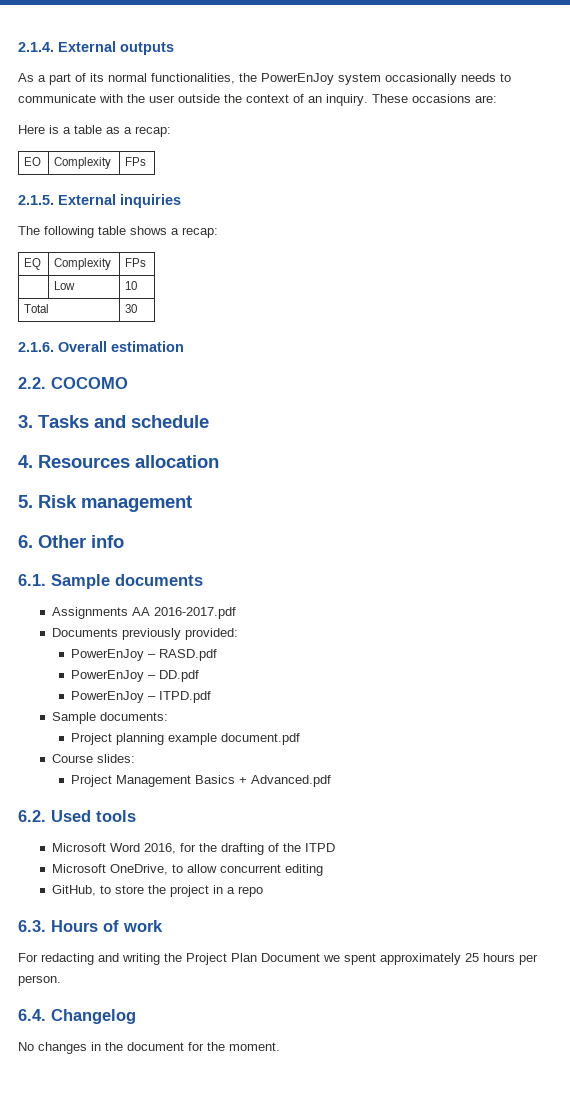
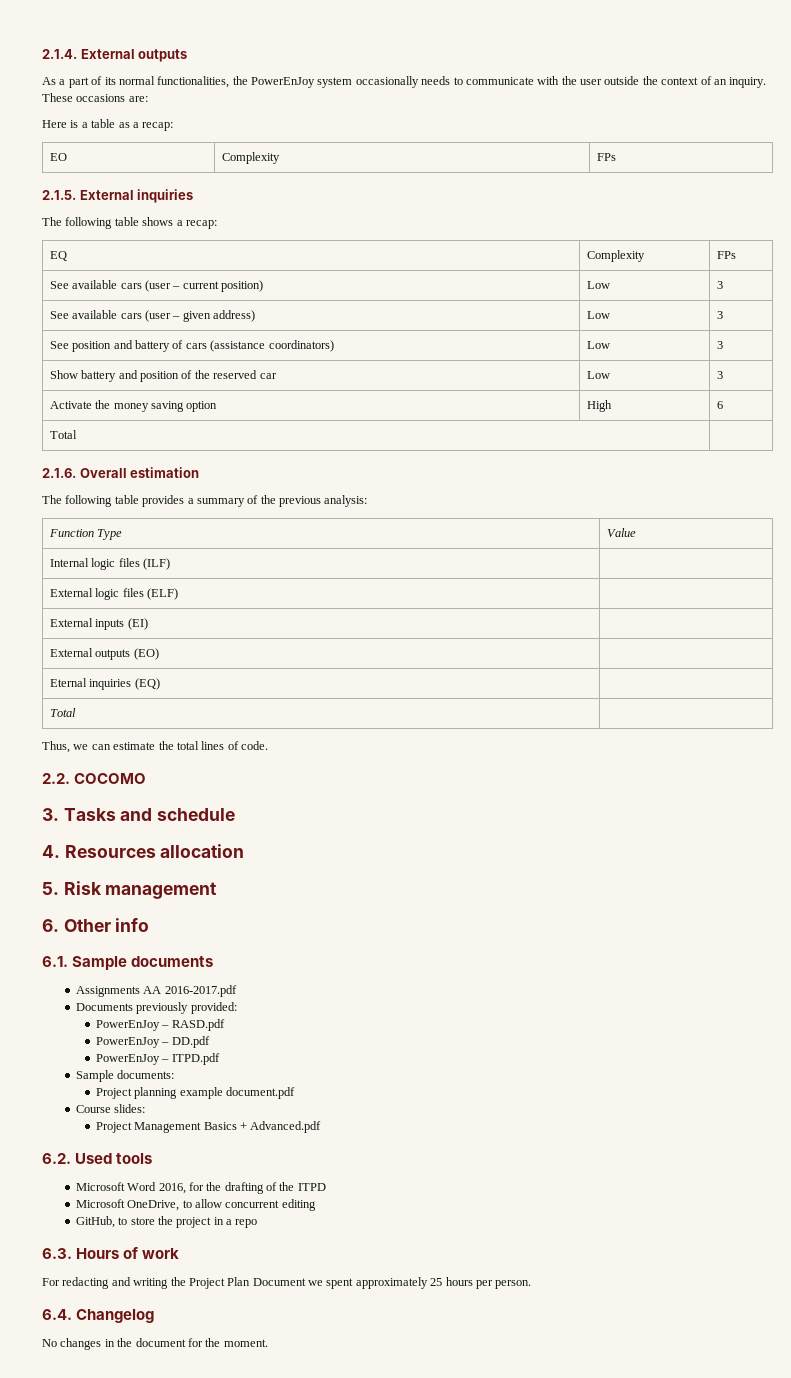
[54,281,76,290] [125,281,138,290] [24,304,50,313] [125,304,138,313] | Low | 10 // Total | 30 -> [49,280,264,292] [586,281,610,289] [716,281,723,289] [49,310,256,322] [586,311,610,319] [716,311,723,319] [49,340,334,352] [586,341,610,349] [716,341,723,349] [49,370,277,382] [586,371,610,379] [716,371,723,379] [49,400,218,412] [586,400,612,412] [716,401,723,409] [49,430,77,439] See available cars (user – current position) | Low | 3 // See available cars (user – given address) | Low | 3 // See position and battery of cars (assistance coordinators) | Low | 3 // Show battery and position of the reserved car | Low | 3 // Activate the money saving option | High | 6 // Total |
(184, 346) none -> [42,495,368,507] [48,529,123,540] [606,528,636,537] [49,558,171,570] [49,588,179,600] [49,618,148,630] [49,648,159,660] [49,678,160,690] [49,708,76,717] [42,741,268,753] // The following table provides a summary of the previous analysis: // Function Type | Value // Internal logic files (ILF) | // External logic files (ELF) | // External inputs (EI) | // External outputs (EO) | // Eternal inquiries (EQ) | // Total | // Thus, we can estimate the total lines of code.

